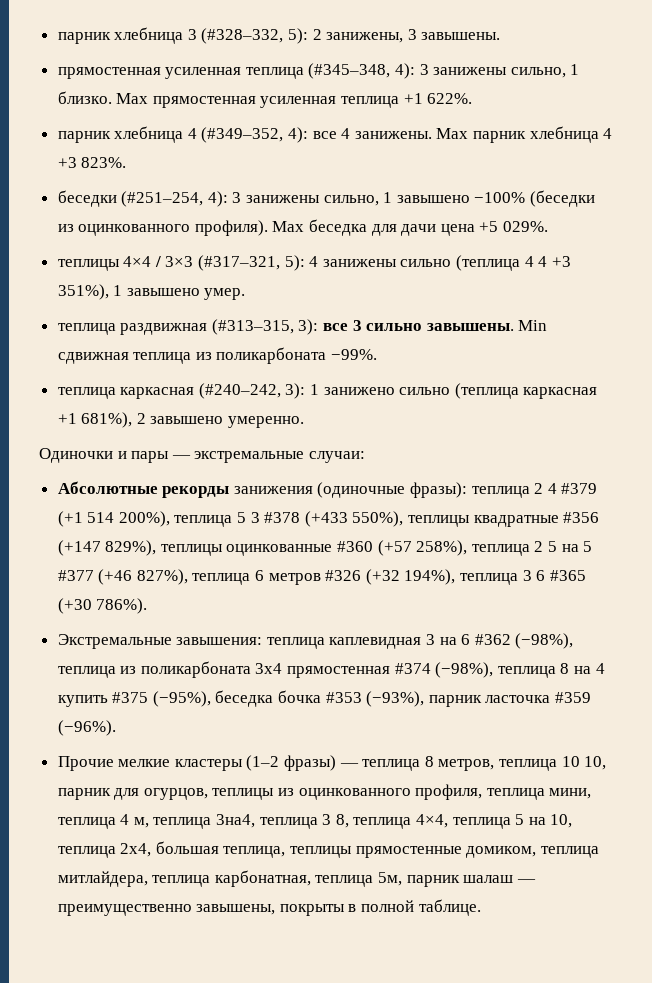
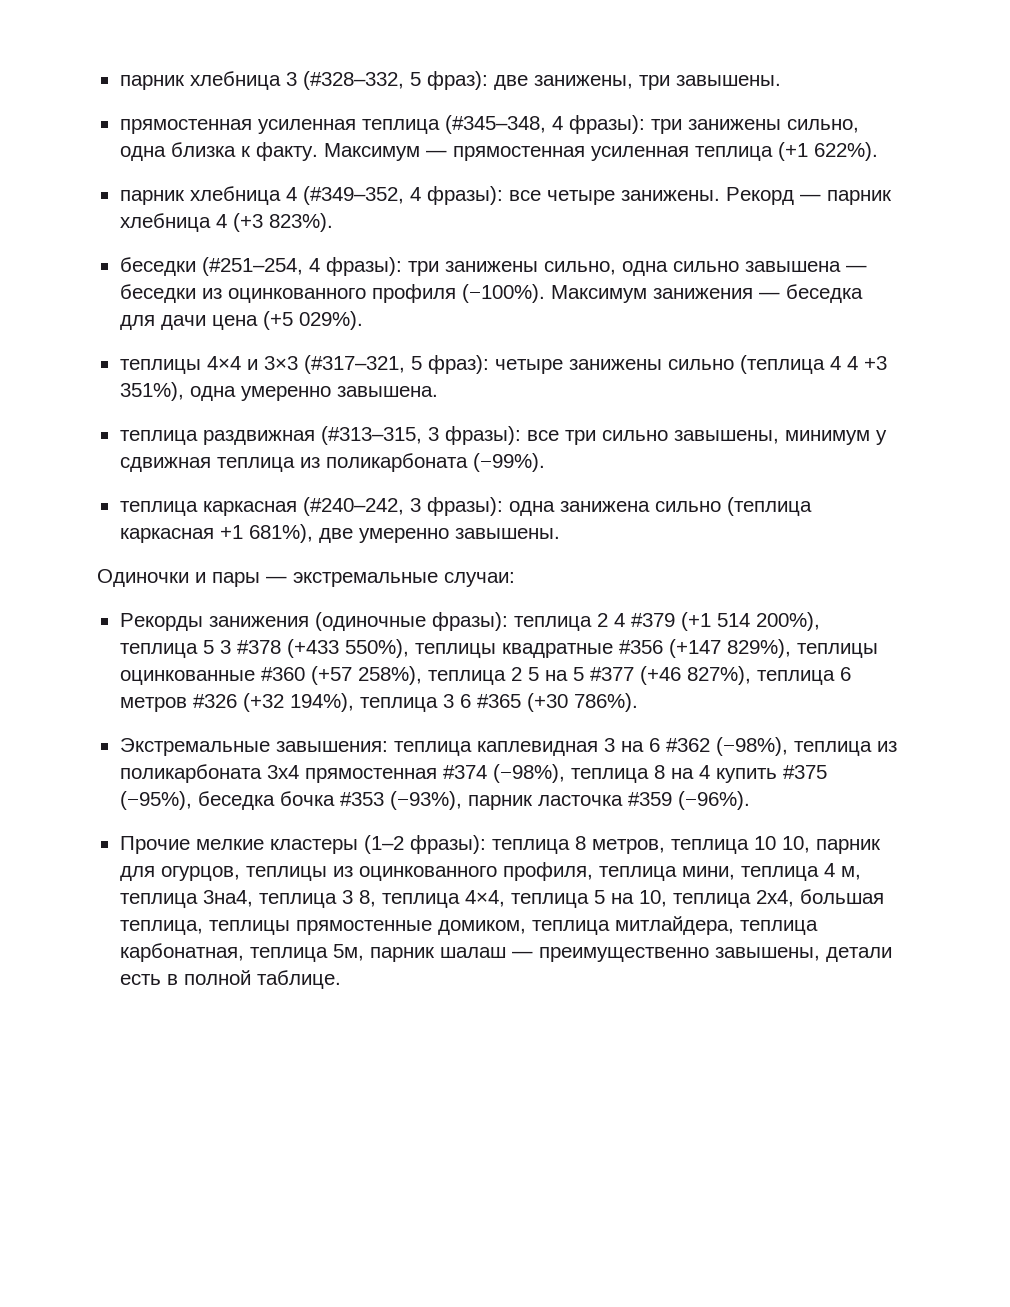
[288,28,417,44] 5): 2 занижены, 3 -> [409,71,670,90] 5 фраз): две занижены, три
[395,63,580,79] [57,91,473,108] 4): 3 занижены сильно, 1 близко. Max прямостенная усиленная теплица +1 622%. -> [551,115,859,134] [119,142,878,161] 4 фразы): три занижены сильно, одна близка к факту. Максимум — прямостенная усиленная теплица (+1 622%).
[288,126,613,143] [57,157,127,168] 4): все 4 занижены. Max парник хлебница 4 +3 823%. -> [409,186,892,205] [119,213,333,232] 4 фразы): все четыре занижены. Рекорд — парник хлебница 4 (+3 823%).
[207,190,596,207] [57,220,305,236] 4): 3 занижены сильно, 1 завышено −100% (беседки из оцинкованного профиля). Max -> [308,257,867,276] [119,284,780,303] 4 фразы): три занижены сильно, одна сильно завышена — беседки из оцинкованного профиля (−100%). Максимум занижения —
[479,221,549,232] +5 029%. -> [262,311,363,330] (+5 029%).
[154,256,161,267] / -> [246,359,258,370] и
[284,255,319,271] 5): 4 -> [410,355,563,374] 5 фраз): четыре
[113,285,246,300] 1 завышено умер. -> [189,386,438,401] одна умеренно завышена.
[298,319,548,335] 3): все 3 сильно завышены. Min -> [427,426,887,445] 3 фразы): все три сильно завышены, минимум у
[331,349,378,360] −99%. -> [472,453,545,472] (−99%).
[285,383,395,399] 3): 1 занижено -> [409,497,650,516] 3 фразы): одна занижена
[136,413,305,428] 2 завышено умеренно. -> [318,528,560,543] две умеренно завышены.
[57,481,230,498] Абсолютные рекорды -> [119,613,203,631] Рекорды
[284,755,359,771] фразы) — -> [409,835,486,854] фразы):
[279,904,345,916] покрыты -> [825,947,892,962] [119,974,161,985] детали есть

